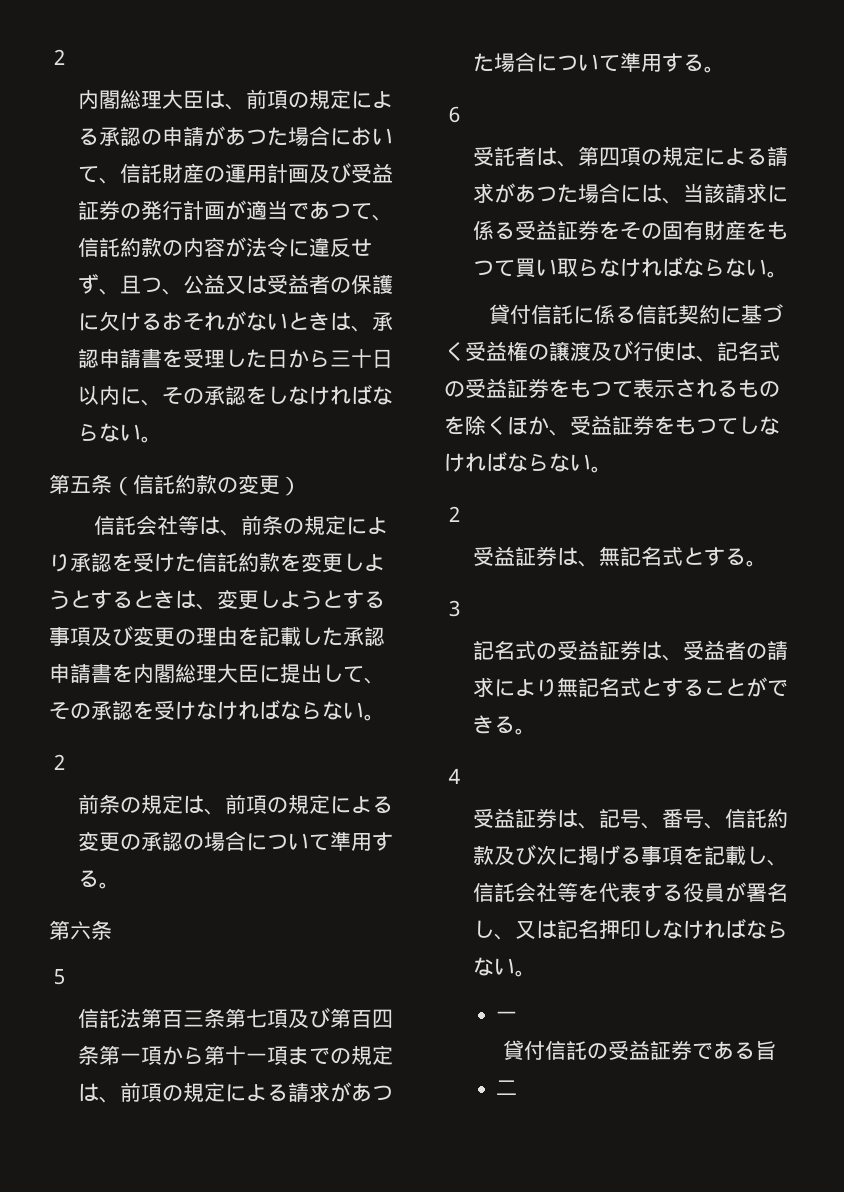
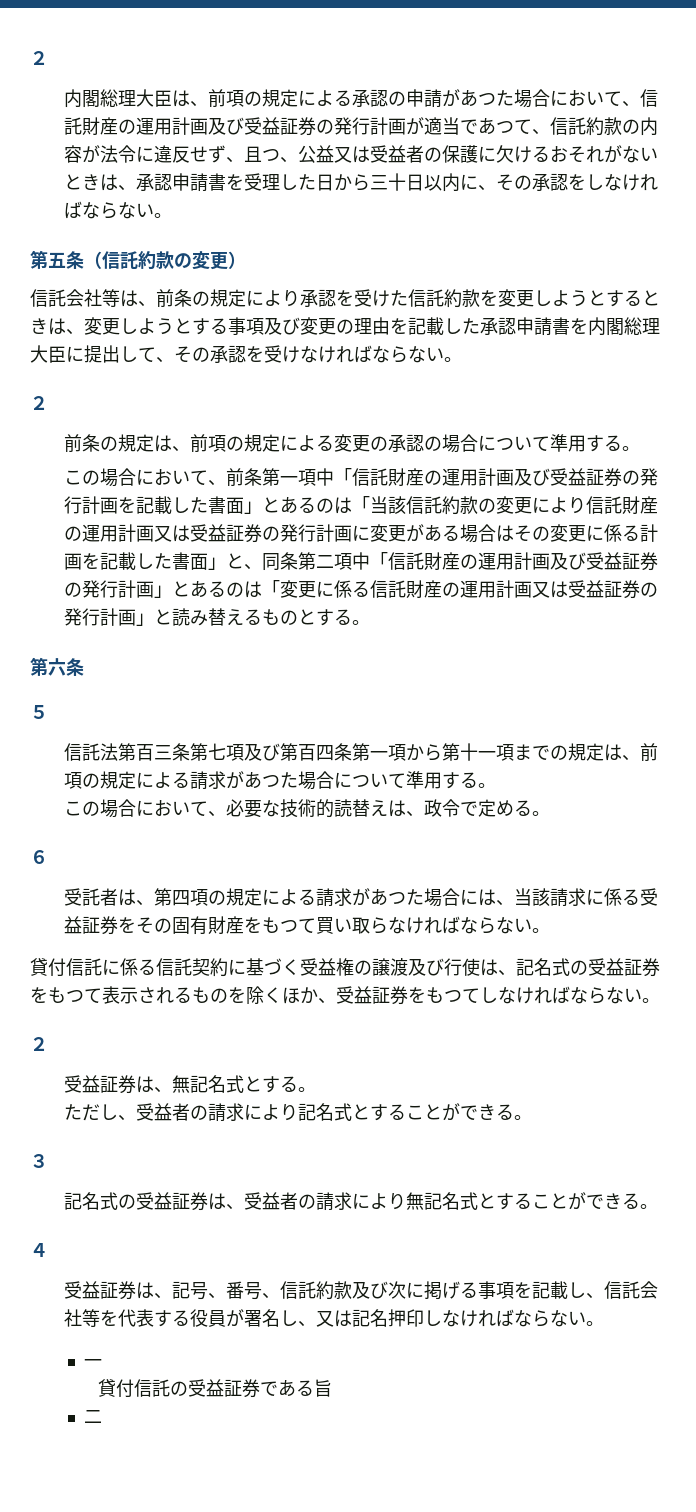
(121, 885) none -> [63,468,658,487] [63,496,658,515] [63,524,658,543] [63,552,658,571] [63,580,658,599] [63,608,370,626] // この場合において、前条第一項中「信託財産の運用計画及び受益証券の発行計画を記載した書面」とあるのは「当該信託約款の変更により信託財産の運用計画又は受益証券の発行計画に変更がある場合はその変更に係る計画を記載した書面」と、同条第二項中「信託財産の運用計画及び受益証券の発行計画」とあるのは「変更に係る信託財産の運用計画又は受益証券の発行計画」と読み替えるものとする。
(726, 69) none -> [63,799,550,818] // この場合において、必要な技術的読替えは、政令で定める。
(768, 563) none -> [63,1103,532,1122] // ただし、受益者の請求により記名式とすることができる。

